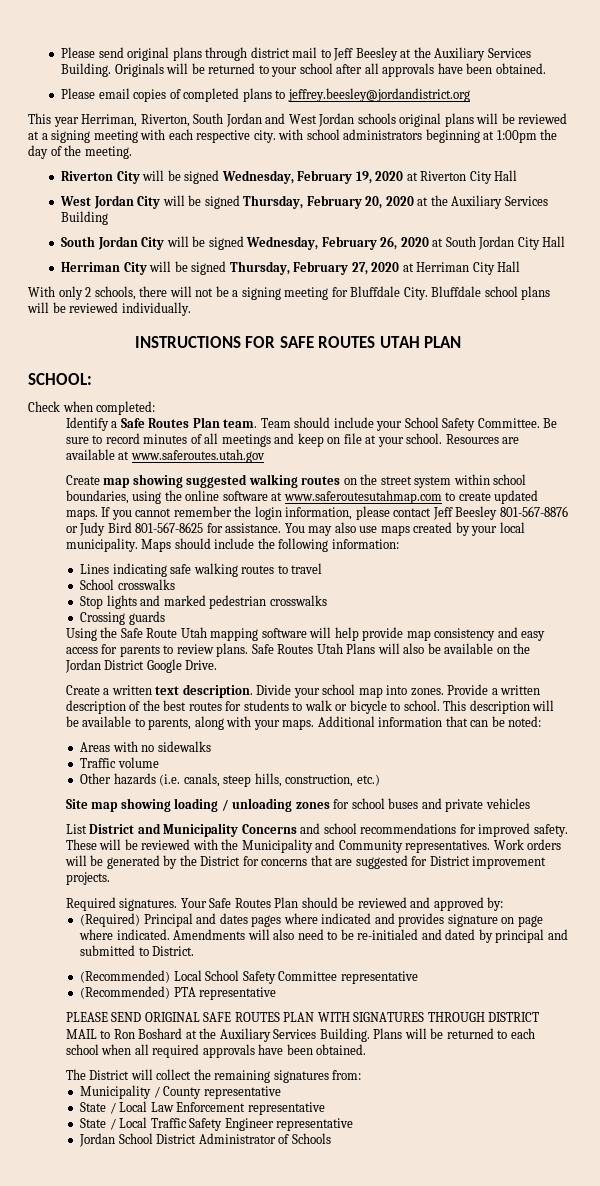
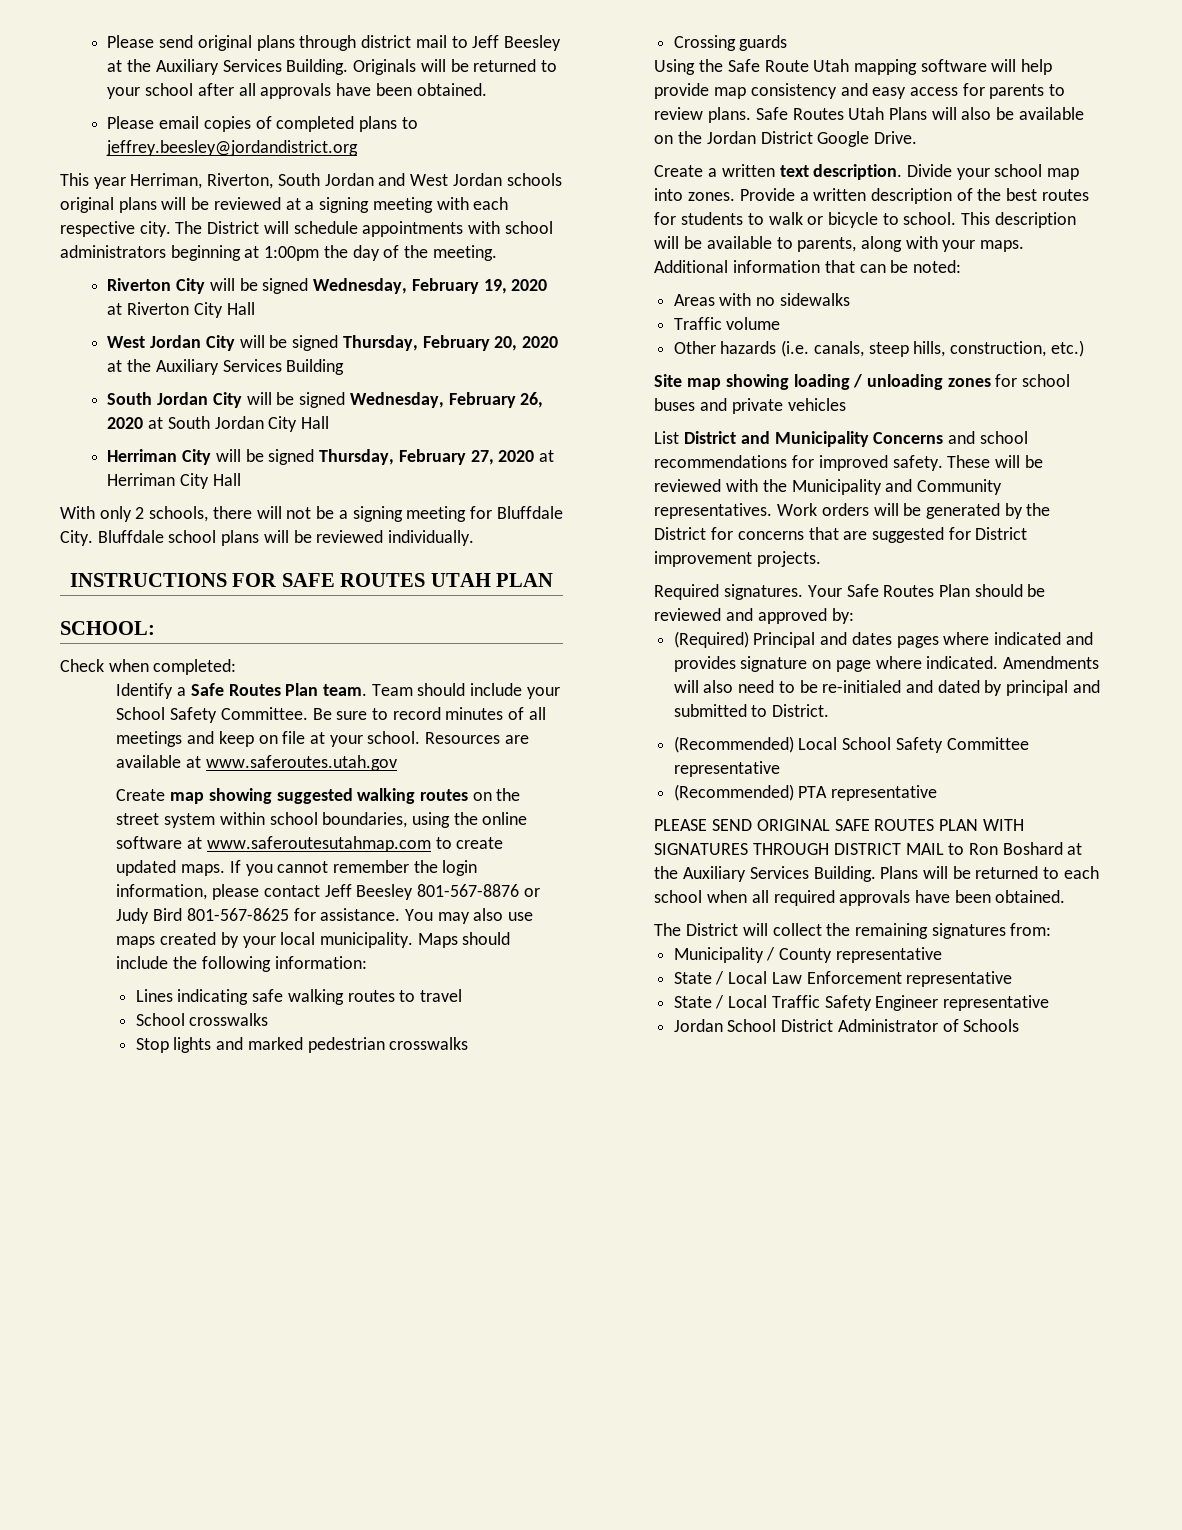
(276, 136) none -> [175,221,464,237] The District will schedule appointments

